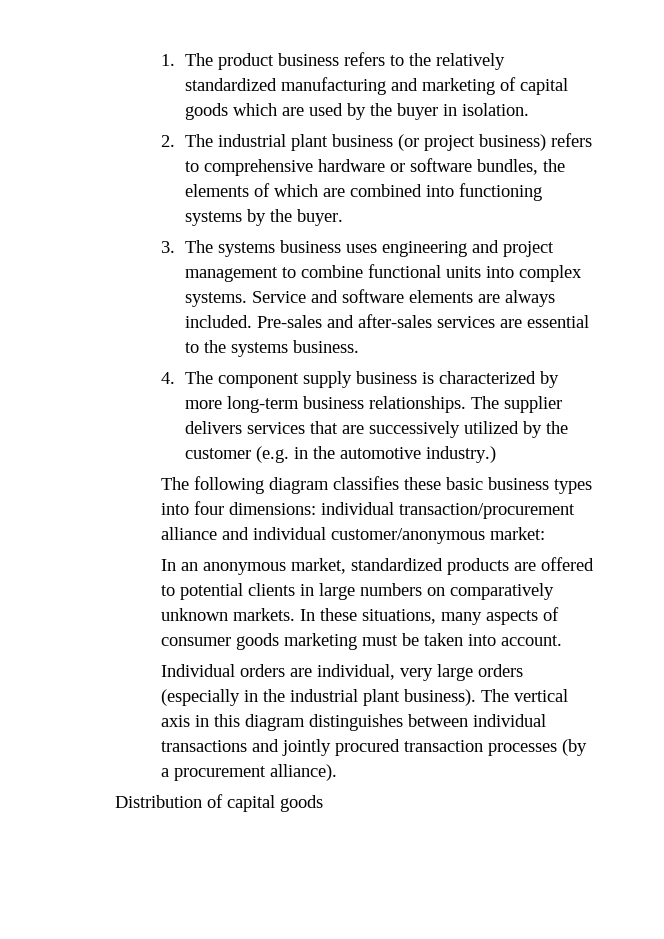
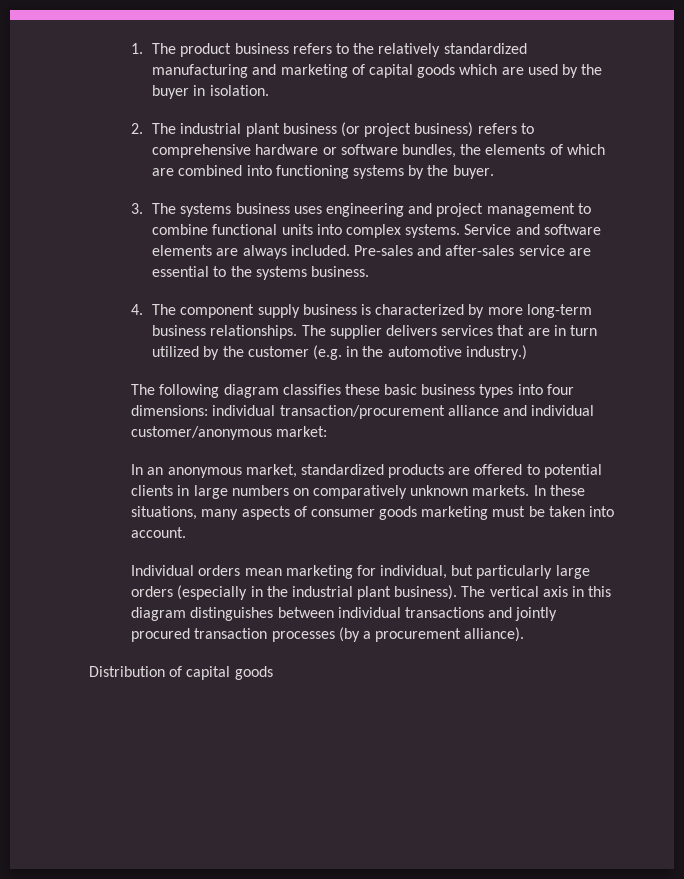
[436,316,495,328] services -> [518,245,565,256] service
[368,421,460,438] successively -> [553,325,597,336] in turn
[290,664,434,681] are individual, very -> [244,565,553,579] mean marketing for individual, but particularly

